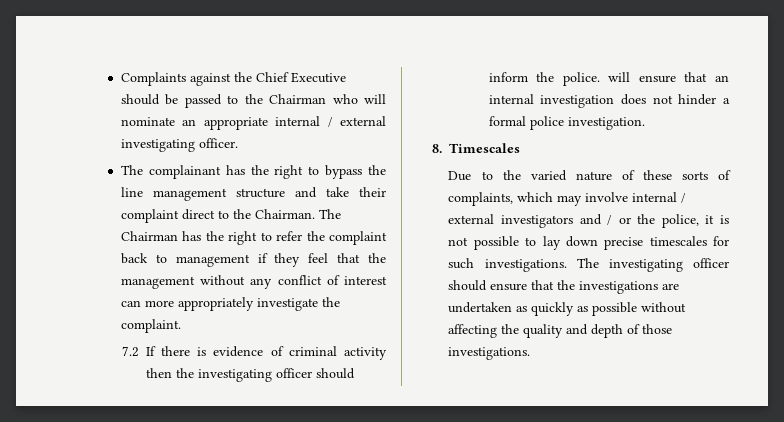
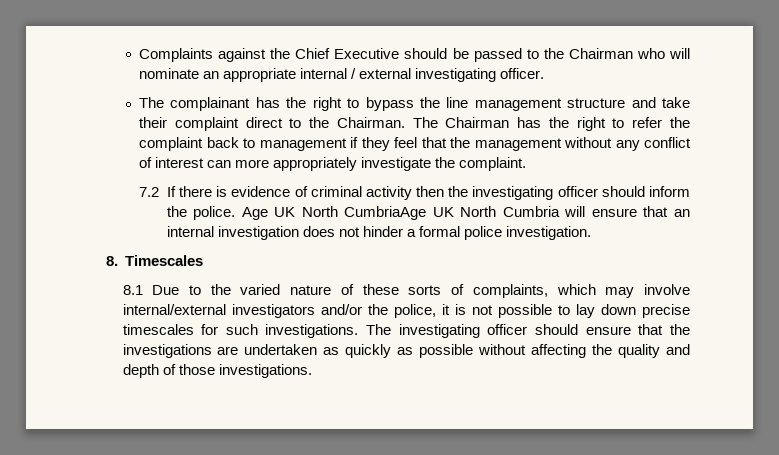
(600, 79) none -> [241,206,560,220] Age UK North CumbriaAge UK North Cumbria
(521, 148) none -> [122,285,143,295] 8.1
[632,192,687,203] [448,214,631,228] internal / external investigators and / or -> [122,304,362,318] internal/external investigators and/or

